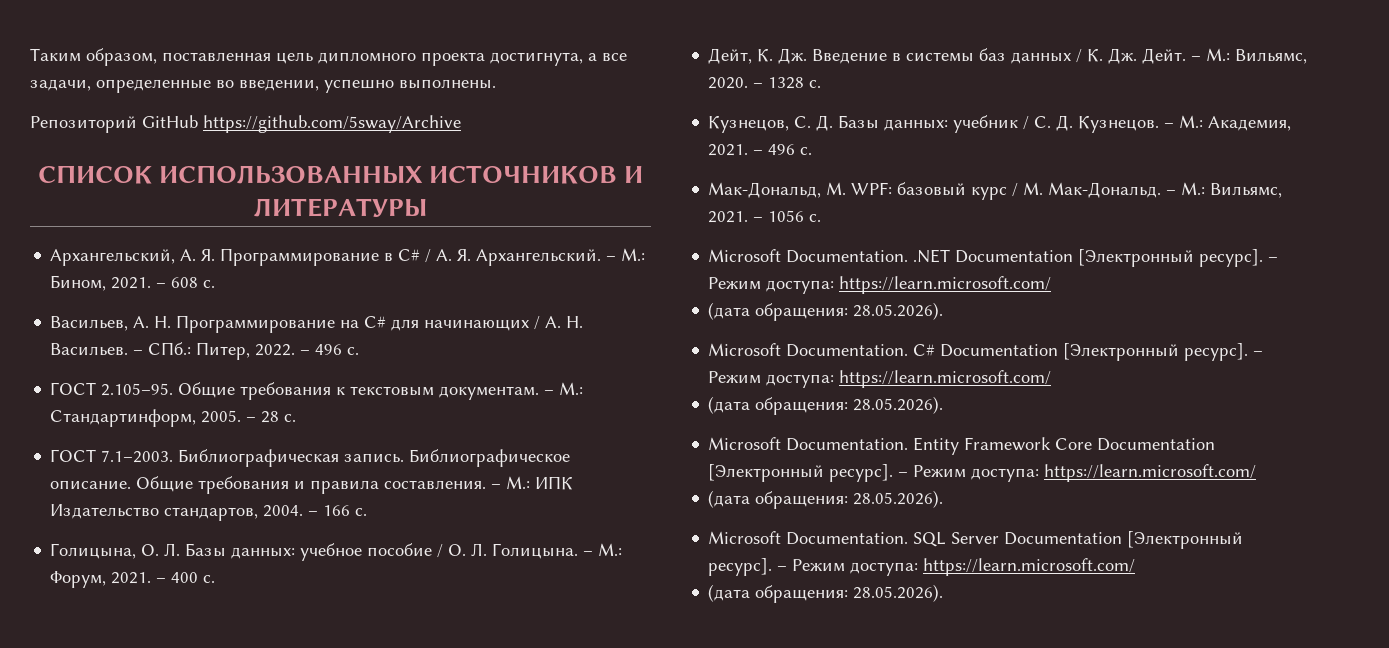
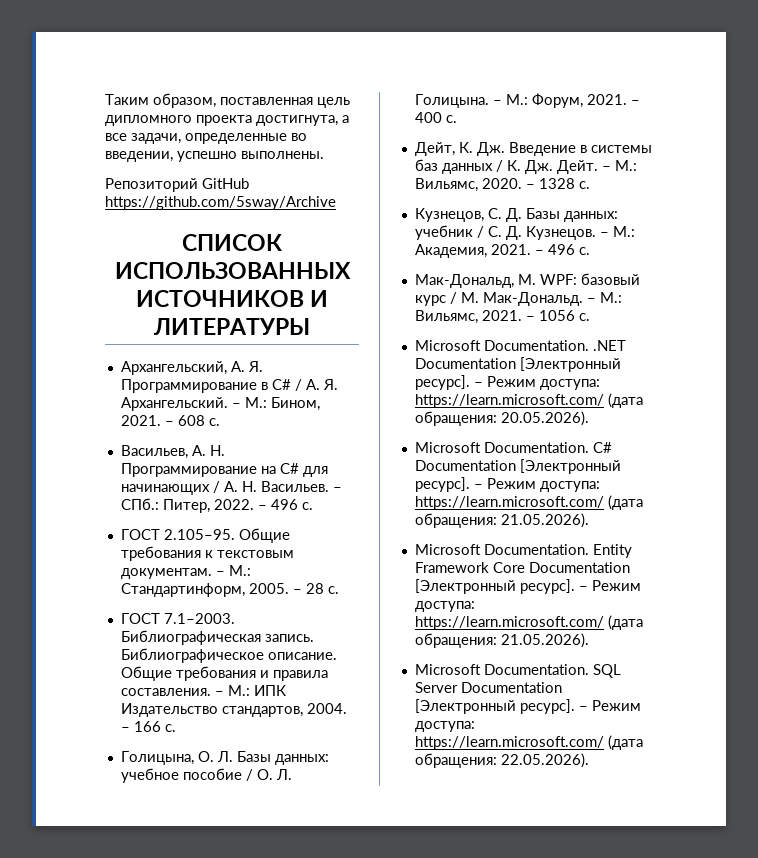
[708,302,944,321] // (дата обращения: 28.05.2026). -> [607,393,643,408] [414,411,589,426] (дата обращения: 20.05.2026).
[708,396,944,415] // (дата обращения: 28.05.2026). -> [607,495,643,510] [414,513,589,528] (дата обращения: 21.05.2026).
[708,490,944,509] // (дата обращения: 28.05.2026). -> [607,615,643,630] [414,633,589,648] (дата обращения: 21.05.2026).
[708,584,944,603] // (дата обращения: 28.05.2026). -> [607,735,643,750] [414,753,589,768] (дата обращения: 22.05.2026).

